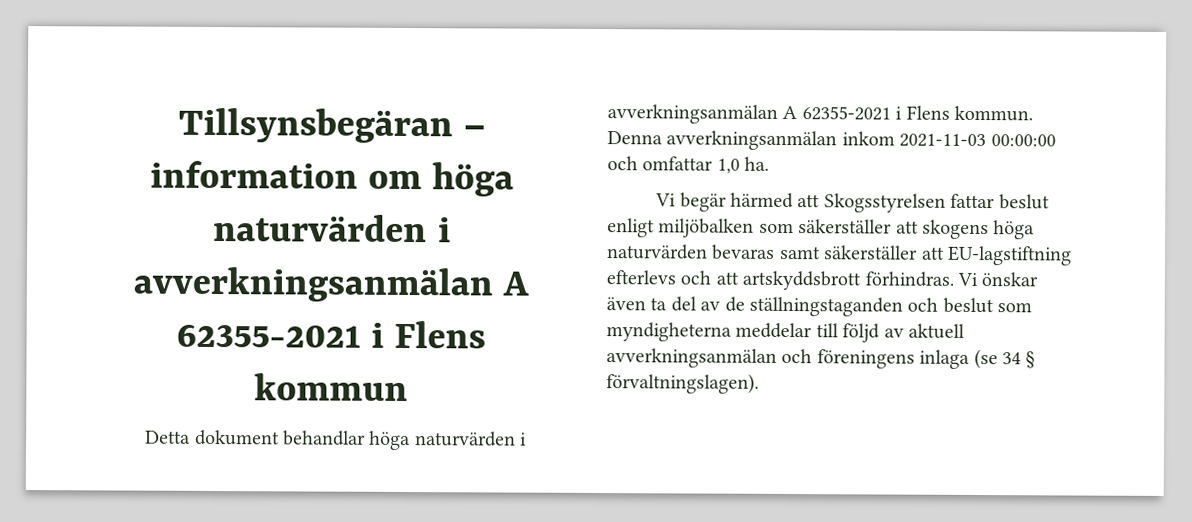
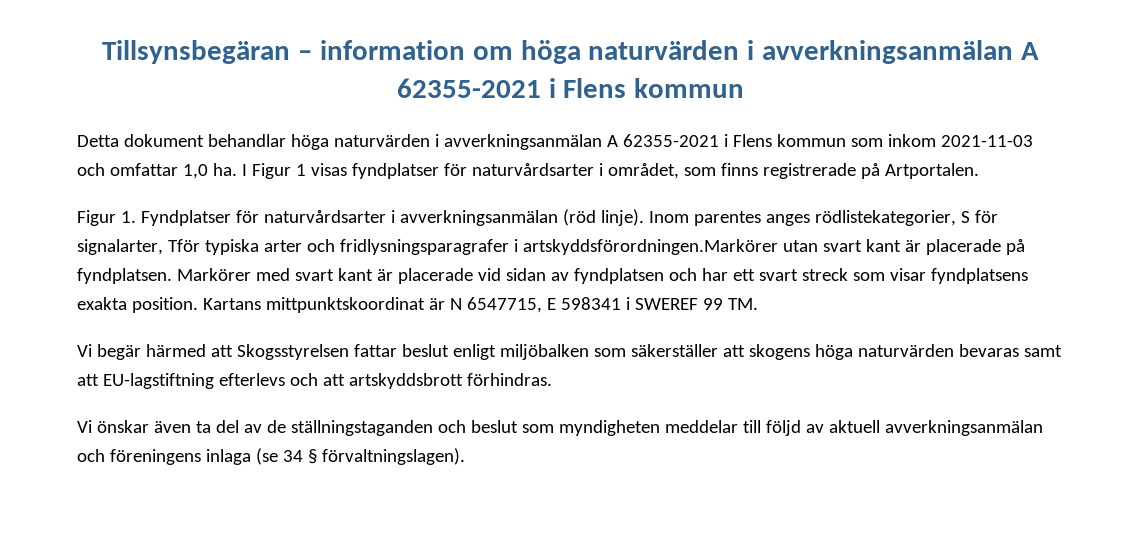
[954,105,1033,122] [607,130,838,151] kommun. Denna avverkningsanmälan -> [776,134,883,147] kommun som
[990,134,1056,147] 00:00:00 -> (1033, 141) none
(770, 163) none -> [241,163,979,179] [77,209,998,226] [77,239,1025,255] [77,268,1028,284] [77,297,758,313] I Figur 1 visas fyndplatser för naturvårdsarter i området, som finns registrerade på Artportalen. // Figur 1. Fyndplatser för naturvårdsarter i avverkningsanmälan (röd linje). Inom parentes anges rödlistekategorier, S för signalarter, Tför typiska arter och fridlysningsparagrafer i artskyddsförordningen.Markörer utan svart kant är placerade på fyndplatsen. Markörer med svart kant är placerade vid sidan av fyndplatsen och har ett svart streck som visar fyndplatsens exakta position. Kartans mittpunktskoordinat är N 6547715, E 598341 i SWEREF 99 TM.
[824,245,919,260] säkerställer -> (1062, 351) none
(954, 279) none -> (552, 379) //
[606,322,732,342] myndigheterna -> [558,420,660,436] myndigheten

